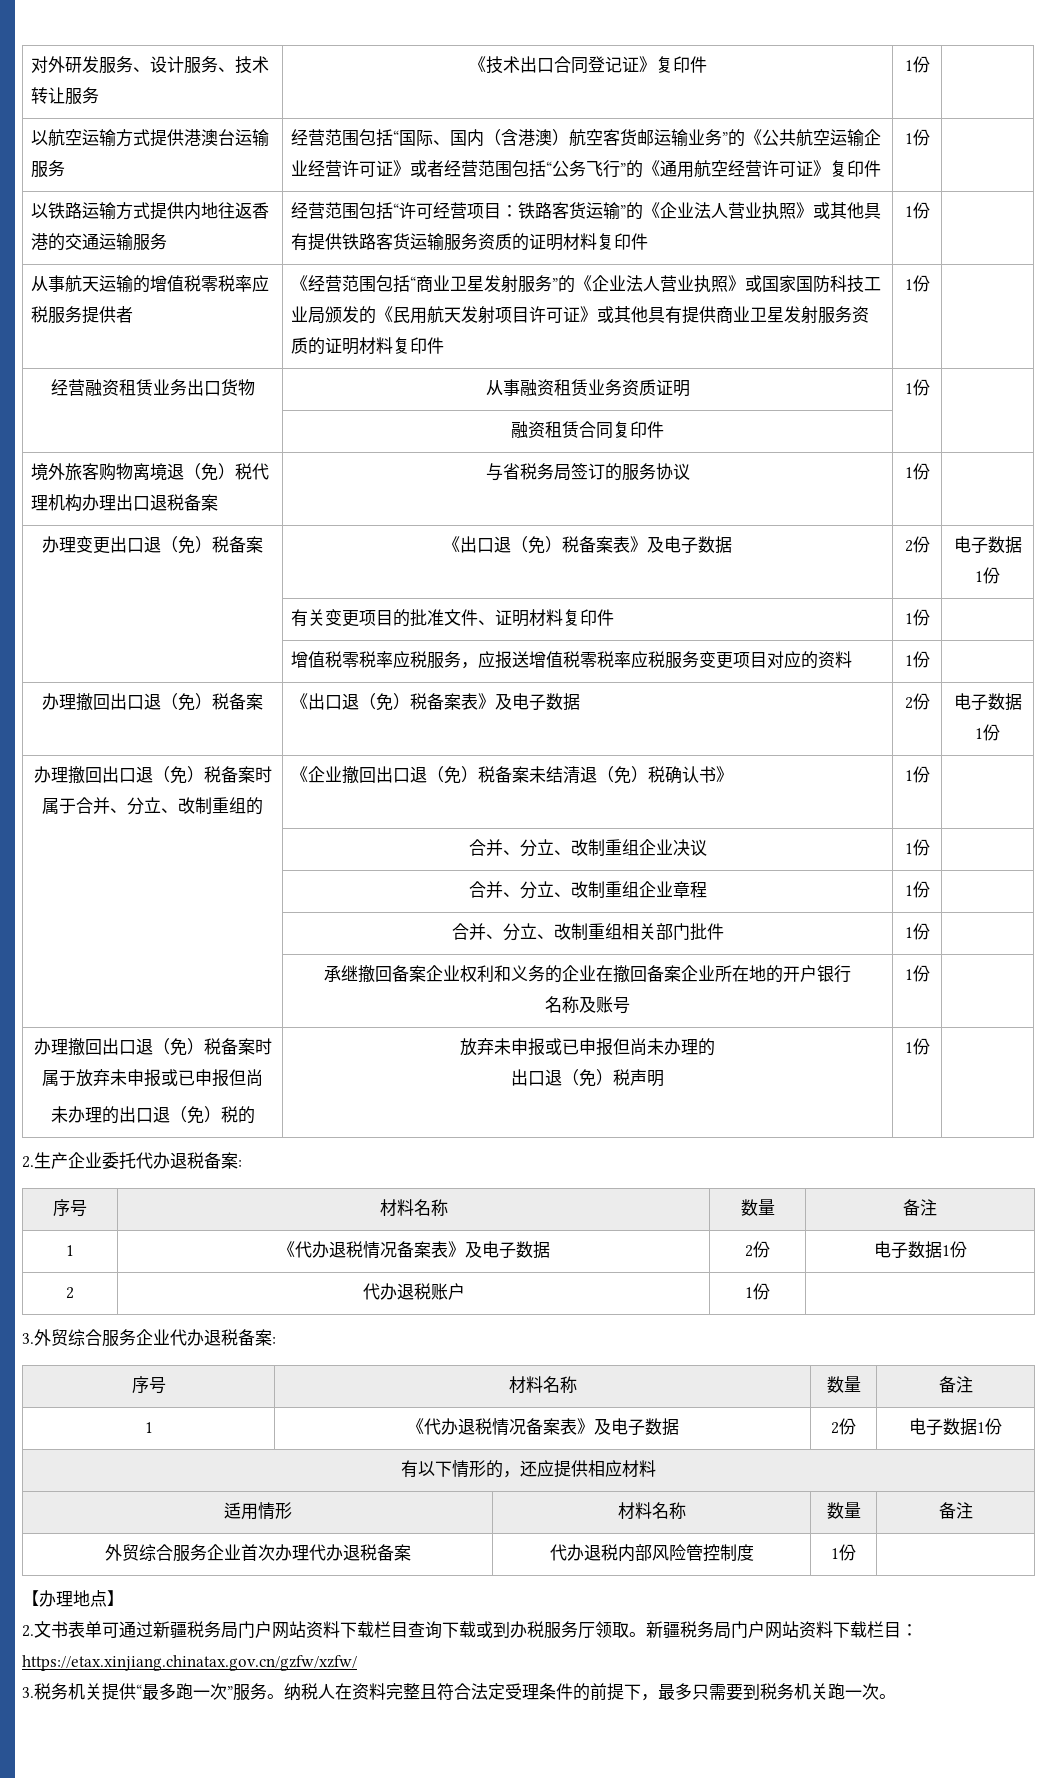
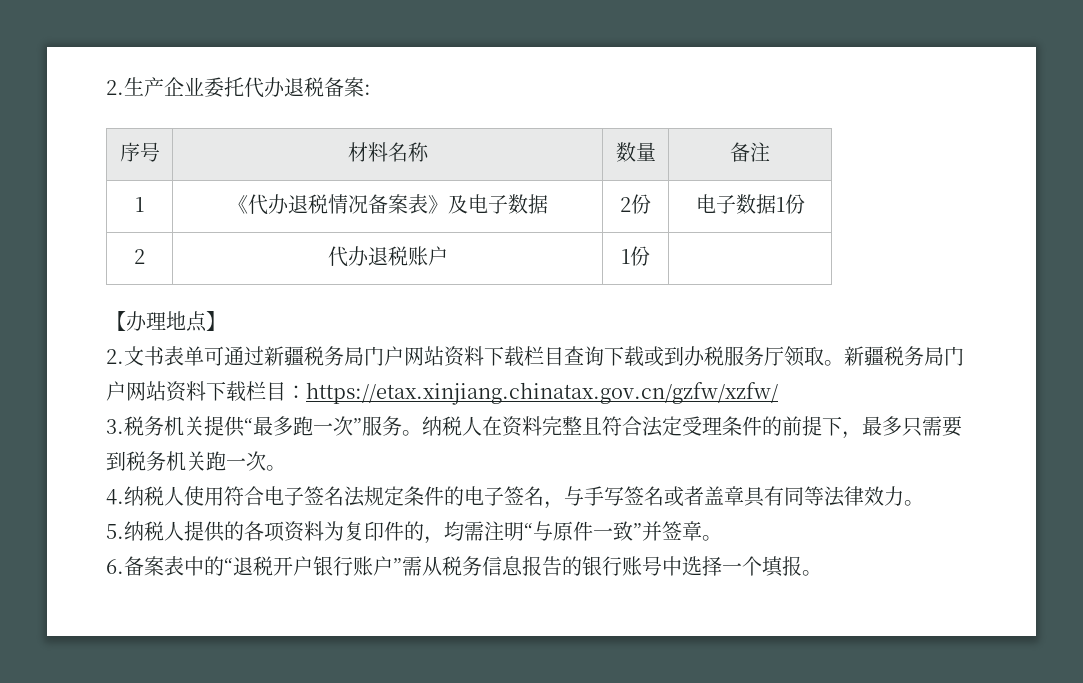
[31,56,270,74] [31,87,100,105] [468,56,707,74] [904,56,930,73] [31,129,270,147] [31,160,66,178] [291,129,882,147] [291,160,882,178] [904,129,930,146] [31,202,270,220] [31,233,168,251] [291,202,882,220] [291,233,649,251] [904,202,930,219] [31,275,270,293] [31,306,134,324] [291,275,882,293] [291,306,870,324] [291,337,445,355] [904,275,930,292] [50,379,255,396] [485,379,690,397] [904,379,930,396] [511,421,664,439] [31,463,270,481] [31,494,219,512] [485,463,690,481] [904,463,930,480] [42,536,263,554] [443,536,732,554] [904,536,930,553] [953,536,1022,554] [975,567,1000,584] [291,609,615,627] [904,609,930,626] [291,651,853,669] [904,651,930,668] [42,693,263,711] [291,693,581,711] [904,693,930,710] [953,693,1022,711] [975,724,1000,741] [33,766,272,784] [42,797,263,815] [291,766,734,784] [904,766,930,783] [468,839,707,857] [904,839,930,856] [468,881,707,899] [904,881,930,898] [451,923,724,941] [904,923,930,940] [324,965,851,983] [545,996,630,1014] [904,965,930,982] [33,1038,272,1056] [42,1069,263,1087] [50,1106,255,1124] [460,1038,715,1056] [511,1069,664,1087] [904,1038,930,1055] 对外研发服务、设计服务、技术转让服务 | 《技术出口合同登记证》复印件 | 1份 | // 以航空运输方式提供港澳台运输服务 | 经营范围包括“国际、国内（含港澳）航空客货邮运输业务”的《公共航空运输企业经营许可证》或者经营范围包括“公务飞行”的《通用航空经营许可证》复印件 | 1份 | // 以铁路运输方式提供内地往返香港的交通运输服务 | 经营范围包括“许可经营项目：铁路客货运输”的《企业法人营业执照》或其他具有提供铁路客货运输服务资质的证明材料复印件 | 1份 | // 从事航天运输的增值税零税率应税服务提供者 | 《经营范围包括“商业卫星发射服务”的《企业法人营业执照》或国家国防科技工业局颁发的《民用航天发射项目许可证》或其他具有提供商业卫星发射服务资质的证明材料复印件 | 1份 | // 经营融资租赁业务出口货物 | 从事融资租赁业务资质证明 | 1份 | // | 融资租赁合同复印件 | | // 境外旅客购物离境退（免）税代理机构办理出口退税备案 | 与省税务局签订的服务协议 | 1份 | // 办理变更出口退（免）税备案 | 《出口退（免）税备案表》及电子数据 | 2份 | 电子数据1份 // | 有关变更项目的批准文件、证明材料复印件 | 1份 | // | 增值税零税率应税服务，应报送增值税零税率应税服务变更项目对应的资料 | 1份 | // 办理撤回出口退（免）税备案 | 《出口退（免）税备案表》及电子数据 | 2份 | 电子数据1份 // 办理撤回出口退（免）税备案时属于合并、分立、改制重组的 | 《企业撤回出口退（免）税备案未结清退（免）税确认书》 | 1份 | // | 合并、分立、改制重组企业决议 | 1份 | // | 合并、分立、改制重组企业章程 | 1份 | // | 合并、分立、改制重组相关部门批件 | 1份 | // | 承继撤回备案企业权利和义务的企业在撤回备案企业所在地的开户银行 // 名称及账号 | 1份 | // 办理撤回出口退（免）税备案时属于放弃未申报或已申报但尚 // 未办理的出口退（免）税的 | 放弃未申报或已申报但尚未办理的 // 出口退（免）税声明 | 1份 | // -> (106, 87) none
[22,1329,276,1347] [131,1376,166,1394] [508,1376,577,1393] [826,1376,861,1393] [938,1376,973,1393] [144,1422,153,1433] [406,1418,679,1436] [831,1418,856,1435] [909,1418,1002,1436] [401,1460,656,1478] [223,1502,292,1520] [617,1502,686,1519] [826,1502,861,1519] [938,1502,973,1519] [104,1544,411,1562] [549,1544,754,1562] [831,1544,856,1561] // 3.外贸综合服务企业代办退税备案: // 序号 | 材料名称 | 数量 | 备注 // 1 | 《代办退税情况备案表》及电子数据 | 2份 | 电子数据1份 // 有以下情形的，还应提供相应材料 // 适用情形 | 材料名称 | 数量 | 备注 // 外贸综合服务企业首次办理代办退税备案 | 代办退税内部风险管控制度 | 1份 | -> (650, 256) none
(896, 1696) none -> [106,486,924,509] [106,521,722,544] [106,556,822,577] // 4.纳税人使用符合电子签名法规定条件的电子签名，与手写签名或者盖章具有同等法律效力。 // 5.纳税人提供的各项资料为复印件的，均需注明“与原件一致”并签章。 // 6.备案表中的“退税开户银行账户”需从税务信息报告的银行账号中选择一个填报。

